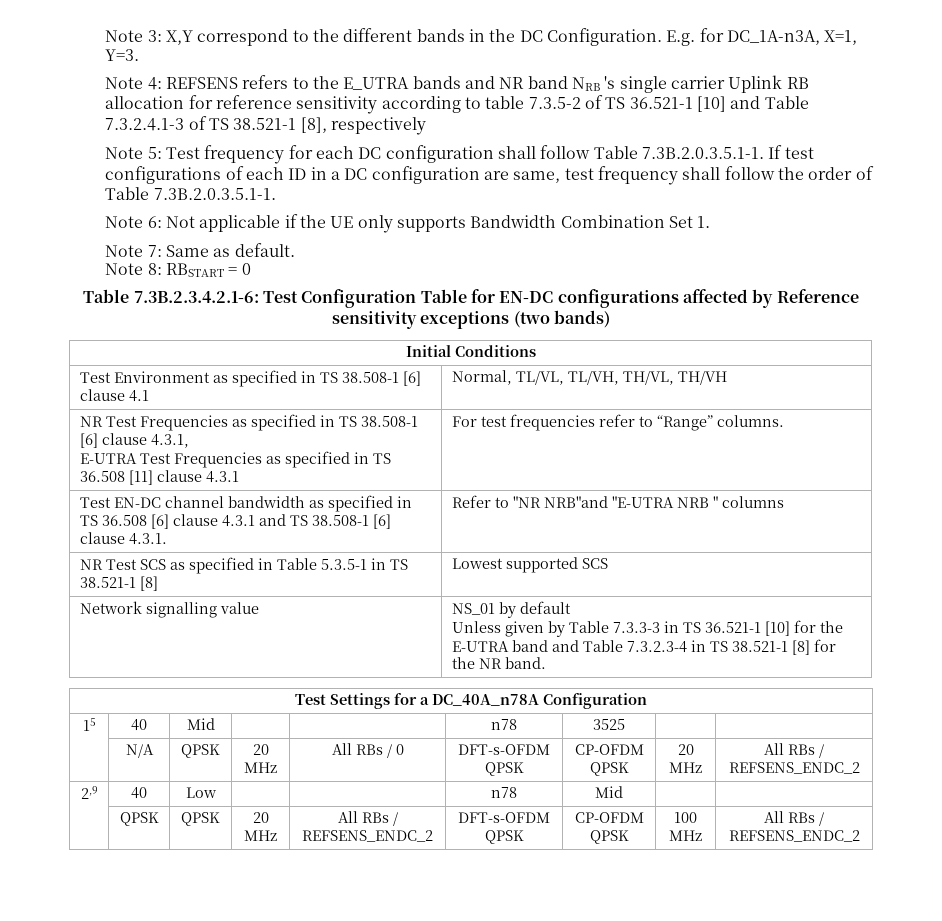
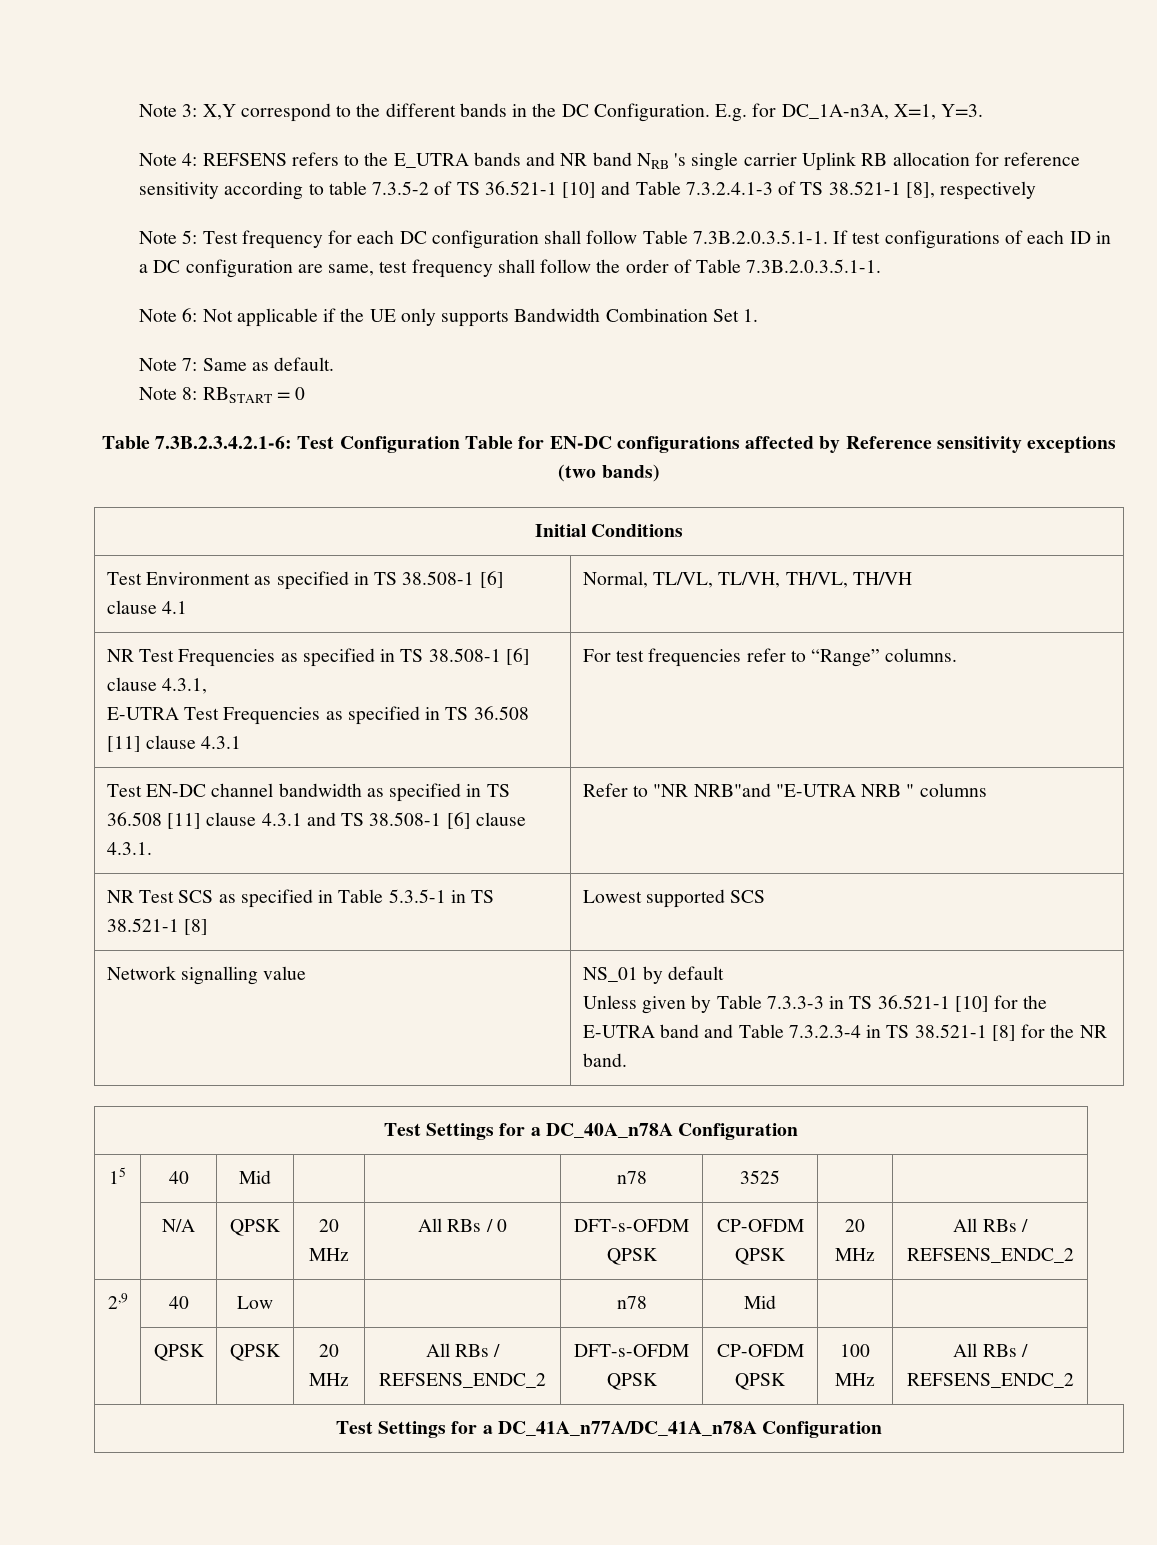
[150,514,169,529] [6] -> [167,813,202,829] [11]
(860, 836) none -> [335,1421,883,1438] // Test Settings for a DC_41A_n77A/DC_41A_n78A Configuration

